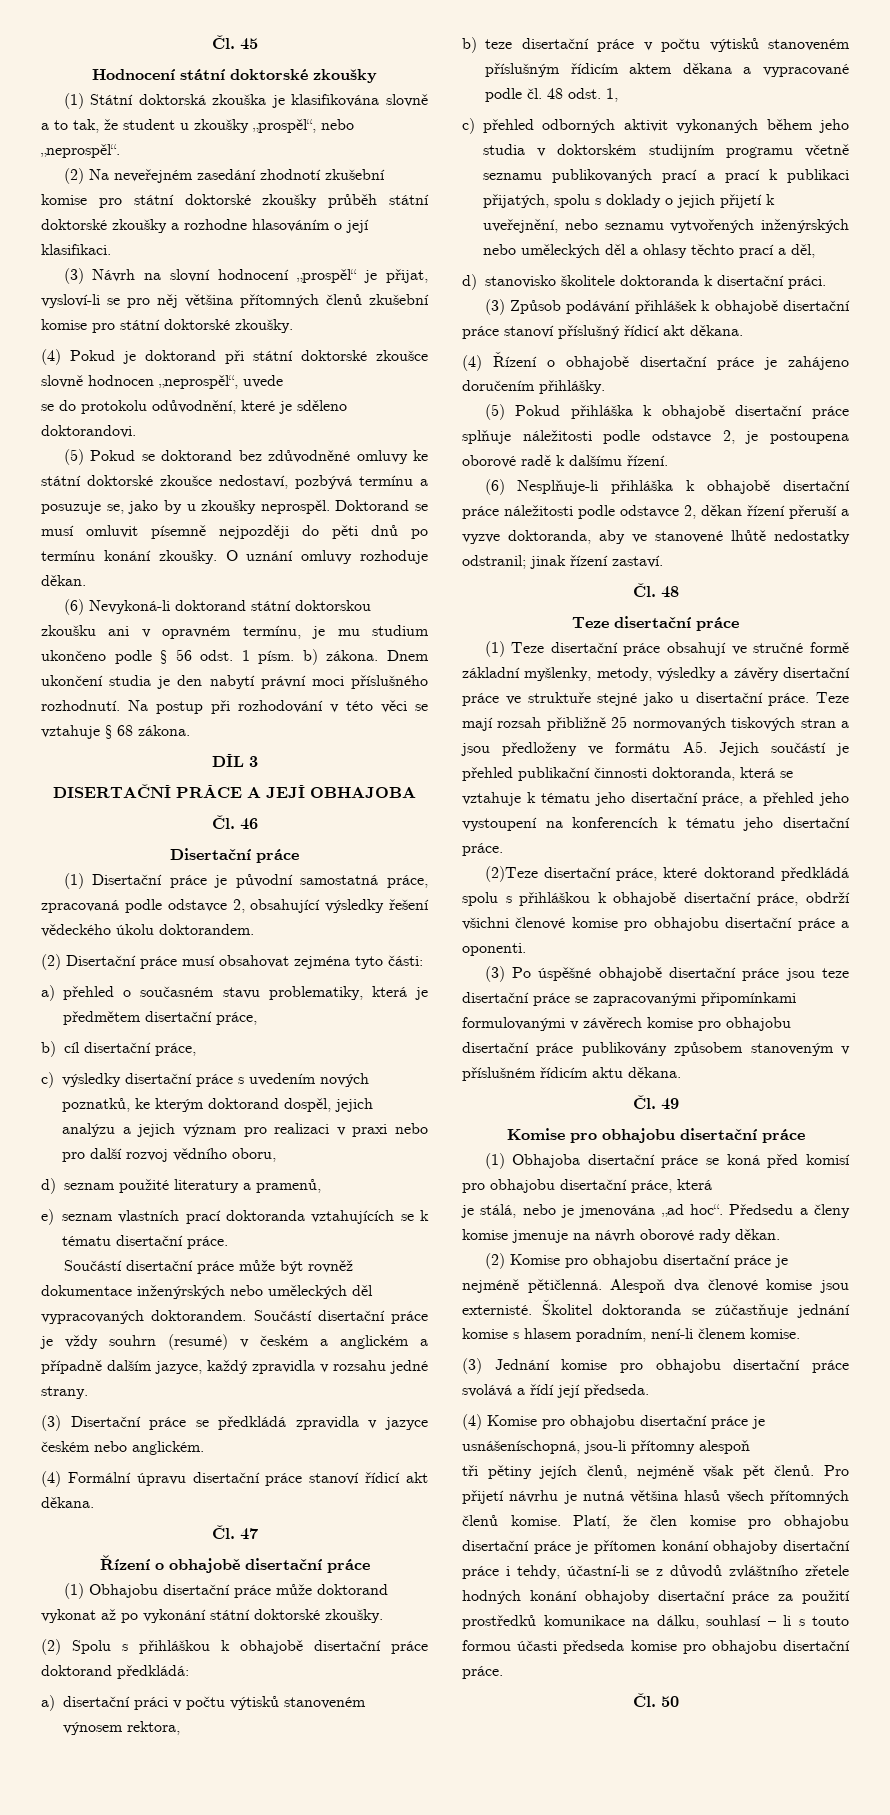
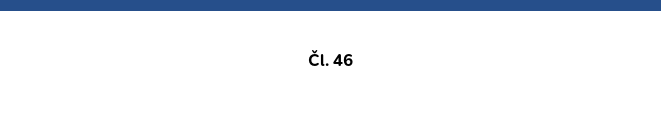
[211,35,258,50] [92,69,377,83] [63,93,428,109] [41,119,354,133] [41,144,120,158] [63,168,385,184] [41,194,429,208] [41,219,369,233] [41,244,111,255] [63,268,428,284] [41,294,429,308] [41,319,293,333] [41,349,428,365] [41,375,283,389] [41,400,347,414] [41,425,136,438] [63,449,428,465] [41,475,428,489] [41,500,428,514] [41,525,428,539] [41,550,428,564] [41,575,86,586] [63,599,371,615] [41,625,429,639] [41,649,429,665] [41,675,428,689] [41,700,428,714] [41,725,190,739] [211,754,258,767] [53,784,416,798] [211,815,258,830] [170,848,299,863] [63,873,428,889] [41,899,429,913] [41,924,254,937] [41,954,423,970] [41,985,428,1001] [63,1011,257,1025] [41,1041,196,1057] [41,1072,369,1088] [62,1098,373,1112] [62,1123,428,1137] [62,1148,276,1162] [41,1178,321,1194] [41,1209,429,1225] [62,1235,228,1249] [63,1260,353,1274] [41,1285,373,1299] [41,1310,428,1324] [40,1334,428,1350] [41,1360,428,1374] [41,1386,88,1399] [41,1415,428,1431] [41,1441,204,1455] [41,1471,428,1487] [41,1497,94,1508] [211,1525,258,1540] [99,1555,370,1573] [63,1583,388,1599] [41,1609,383,1623] [41,1639,428,1655] [41,1665,189,1679] [41,1695,366,1711] [63,1721,180,1735] [462,37,850,53] [485,63,849,77] [485,88,618,102] [462,118,849,134] [483,144,849,158] [483,169,849,183] [483,194,775,208] [483,219,849,233] [483,244,815,258] [462,274,826,290] [484,299,850,315] [462,325,743,339] [462,351,849,371] [462,380,605,394] [484,404,849,420] [462,430,849,444] [462,455,668,468] [484,479,850,495] [462,505,849,519] [462,530,850,544] [462,555,663,569] [632,583,679,598] [572,616,739,631] [484,641,849,657] [462,667,850,681] [462,692,849,706] [462,716,849,731] [461,741,849,756] [462,767,793,781] [462,792,849,806] [462,817,850,831] [462,843,503,856] [484,866,849,882] [462,892,850,906] [462,917,849,931] [462,943,526,956] [484,966,849,982] [462,992,796,1006] [462,1017,791,1031] [462,1042,850,1056] [462,1067,681,1081] [632,1095,679,1110] [506,1128,805,1143] [484,1153,850,1169] [462,1179,712,1193] [461,1204,850,1218] [462,1229,780,1243] [484,1253,788,1269] [462,1279,849,1293] [462,1299,850,1318] [462,1328,800,1342] [462,1358,849,1374] [462,1384,649,1398] [462,1414,765,1430] [462,1440,750,1454] [462,1465,849,1479] [462,1490,849,1504] [462,1515,849,1529] [462,1540,850,1554] [462,1565,849,1579] [462,1590,850,1604] [462,1615,849,1629] [462,1640,850,1654] [462,1666,503,1679] [632,1693,679,1707] Čl. 45 // Hodnocení státní doktorské zkoušky // (1) Státní doktorská zkouška je klasifikována slovně a to tak, že student u zkoušky „prospěl“, nebo „neprospěl“. // (2) Na neveřejném zasedání zhodnotí zkušební komise pro státní doktorské zkoušky průběh státní doktorské zkoušky a rozhodne hlasováním o její klasifikaci. // (3) Návrh na slovní hodnocení „prospěl“ je přijat, vysloví-li se pro něj většina přítomných členů zkušební komise pro státní doktorské zkoušky. // (4) Pokud je doktorand při státní doktorské zkoušce slovně hodnocen „neprospěl“, uvede // se do protokolu odůvodnění, které je sděleno doktorandovi. // (5) Pokud se doktorand bez zdůvodněné omluvy ke státní doktorské zkoušce nedostaví, pozbývá termínu a posuzuje se, jako by u zkoušky neprospěl. Doktorand se musí omluvit písemně nejpozději do pěti dnů po termínu konání zkoušky. O uznání omluvy rozhoduje děkan. // (6) Nevykoná-li doktorand státní doktorskou zkoušku ani v opravném termínu, je mu studium ukončeno podle § 56 odst. 1 písm. b) zákona. Dnem ukončení studia je den nabytí právní moci příslušného rozhodnutí. Na postup při rozhodování v této věci se vztahuje § 68 zákona. // DÍL 3 // DISERTAČNÍ PRÁCE A JEJÍ OBHAJOBA // Čl. 46 // Disertační práce // (1) Disertační práce je původní samostatná práce, zpracovaná podle odstavce 2, obsahující výsledky řešení vědeckého úkolu doktorandem. // (2) Disertační práce musí obsahovat zejména tyto části: // a) přehled o současném stavu problematiky, která je předmětem disertační práce, // b) cíl disertační práce, // c) výsledky disertační práce s uvedením nových poznatků, ke kterým doktorand dospěl, jejich analýzu a jejich význam pro realizaci v praxi nebo pro další rozvoj vědního oboru, // d) seznam použité literatury a pramenů, // e) seznam vlastních prací doktoranda vztahujících se k tématu disertační práce. // Součástí disertační práce může být rovněž dokumentace inženýrských nebo uměleckých děl vypracovaných doktorandem. Součástí disertační práce je vždy souhrn (resumé) v českém a anglickém a případně dalším jazyce, každý zpravidla v rozsahu jedné strany. // (3) Disertační práce se předkládá zpravidla v jazyce českém nebo anglickém. // (4) Formální úpravu disertační práce stanoví řídicí akt děkana. // Čl. 47 // Řízení o obhajobě disertační práce // (1) Obhajobu disertační práce může doktorand vykonat až po vykonání státní doktorské zkoušky. // (2) Spolu s přihláškou k obhajobě disertační práce doktorand předkládá: // a) disertační práci v počtu výtisků stanoveném výnosem rektora, // b) teze disertační práce v počtu výtisků stanoveném příslušným řídicím aktem děkana a vypracované podle čl. 48 odst. 1, // c) přehled odborných aktivit vykonaných během jeho studia v doktorském studijním programu včetně seznamu publikovaných prací a prací k publikaci přijatých, spolu s doklady o jejich přijetí k uveřejnění, nebo seznamu vytvořených inženýrských nebo uměleckých děl a ohlasy těchto prací a děl, // d) stanovisko školitele doktoranda k disertační práci. // (3) Způsob podávání přihlášek k obhajobě disertační práce stanoví příslušný řídicí akt děkana. // (4) Řízení o obhajobě disertační práce je zahájeno doručením přihlášky. // (5) Pokud přihláška k obhajobě disertační práce splňuje náležitosti podle odstavce 2, je postoupena oborové radě k dalšímu řízení. // (6) Nesplňuje-li přihláška k obhajobě disertační práce náležitosti podle odstavce 2, děkan řízení přeruší a vyzve doktoranda, aby ve stanovené lhůtě nedostatky odstranil; jinak řízení zastaví. // Čl. 48 // Teze disertační práce // (1) Teze disertační práce obsahují ve stručné formě základní myšlenky, metody, výsledky a závěry disertační práce ve struktuře stejné jako u disertační práce. Teze mají rozsah přibližně 25 normovaných tiskových stran a jsou předloženy ve formátu A5. Jejich součástí je přehled publikační činnosti doktoranda, která se vztahuje k tématu jeho disertační práce, a přehled jeho vystoupení na konferencích k tématu jeho disertační práce. // (2)Teze disertační práce, které doktorand předkládá spolu s přihláškou k obhajobě disertační práce, obdrží všichni členové komise pro obhajobu disertační práce a oponenti. // (3) Po úspěšné obhajobě disertační práce jsou teze disertační práce se zapracovanými připomínkami formulovanými v závěrech komise pro obhajobu disertační práce publikovány způsobem stanoveným v příslušném řídicím aktu děkana. // Čl. 49 // Komise pro obhajobu disertační práce // (1) Obhajoba disertační práce se koná před komisí pro obhajobu disertační práce, která // je stálá, nebo je jmenována „ad hoc“. Předsedu a členy komise jmenuje na návrh oborové rady děkan. // (2) Komise pro obhajobu disertační práce je nejméně pětičlenná. Alespoň dva členové komise jsou externisté. Školitel doktoranda se zúčastňuje jednání komise s hlasem poradním, není-li členem komise. // (3) Jednání komise pro obhajobu disertační práce svolává a řídí její předseda. // (4) Komise pro obhajobu disertační práce je usnášeníschopná, jsou-li přítomny alespoň // tři pětiny jejích členů, nejméně však pět členů. Pro přijetí návrhu je nutná většina hlasů všech přítomných členů komise. Platí, že člen komise pro obhajobu disertační práce je přítomen konání obhajoby disertační práce i tehdy, účastní-li se z důvodů zvláštního zřetele hodných konání obhajoby disertační práce za použití prostředků komunikace na dálku, souhlasí – li s touto formou účasti předseda komise pro obhajobu disertační práce. // Čl. 50 -> [307,49,354,67] Čl. 46

